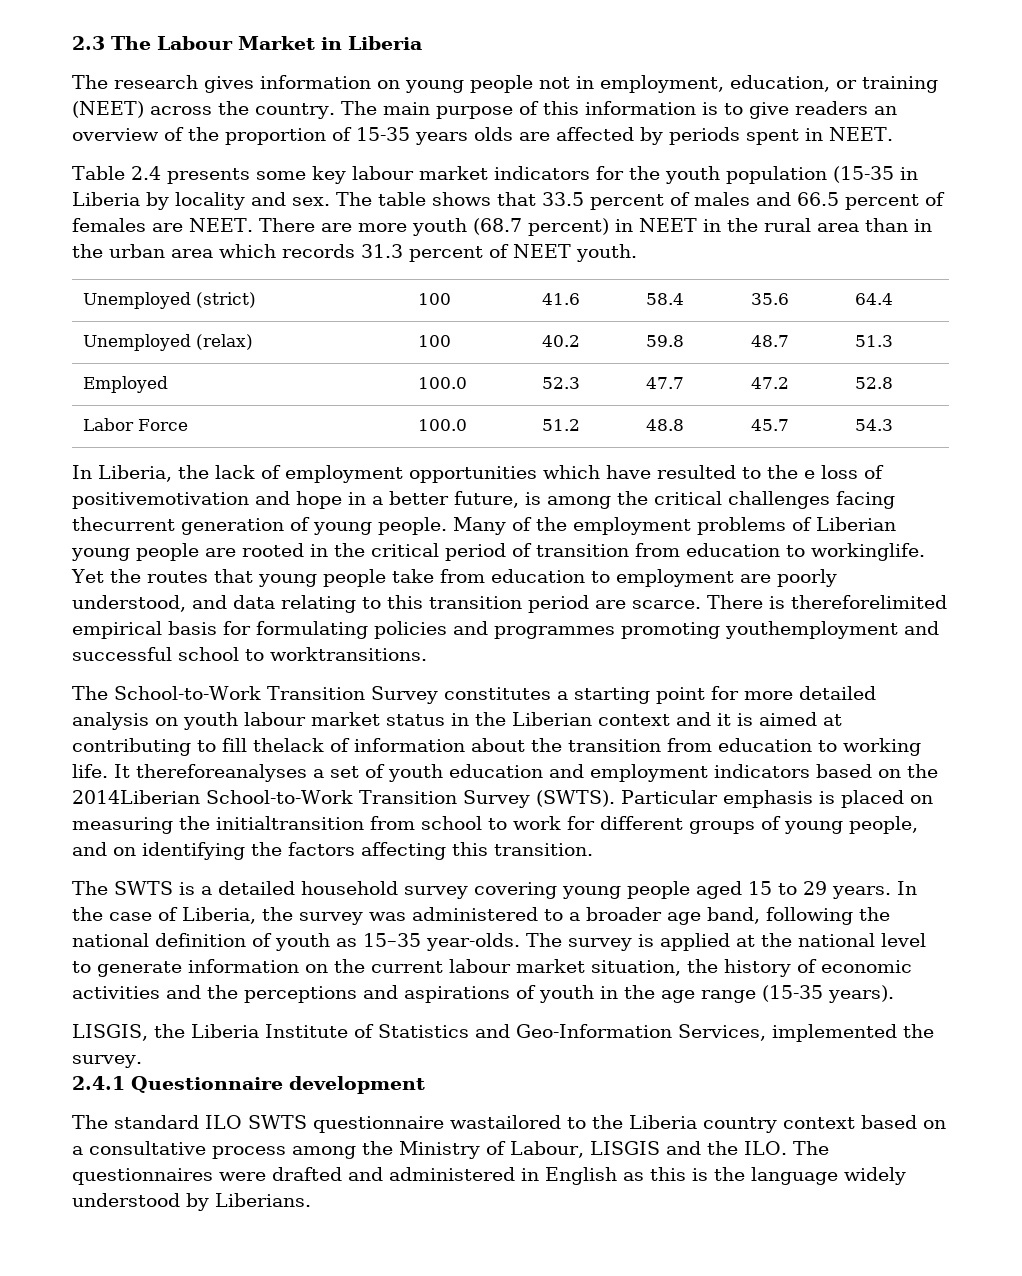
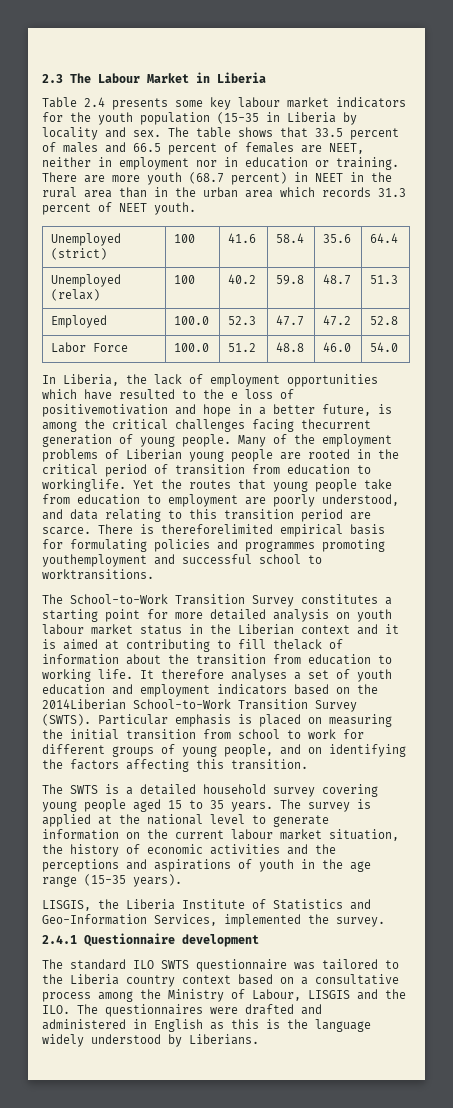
[72,75,938,93] [72,101,897,119] [72,127,893,145] // The research gives information on young people not in employment, education, or training (NEET) across the country. The main purpose of this information is to give readers an overview of the proportion of 15-35 years olds are affected by periods spent in NEET. -> (266, 77) none
[189,218,253,232] NEET. -> [329,143,364,154] [42,157,399,170] NEET, neither in employment nor in education or training.
[751,419,790,431] [855,419,894,431] 45.7 | 54.3 -> [323,342,352,352] [370,342,399,352] 46.0 | 54.0
[136,764,307,782] thereforeanalyses -> [161,669,287,682] therefore analyses
[216,816,364,830] initialtransition -> [70,729,196,740] initial transition
[803,881,917,899] [72,907,890,925] [72,933,520,951] 29 years. In the case of Liberia, the survey was administered to a broader age band, following the national definition of youth as 15–35 year-olds. -> [210,800,273,812] 35 years.
[450,1115,561,1129] wastailored -> [294,959,378,970] was tailored

